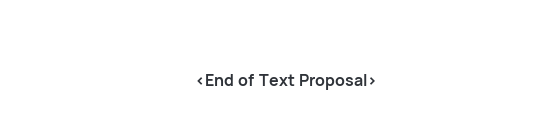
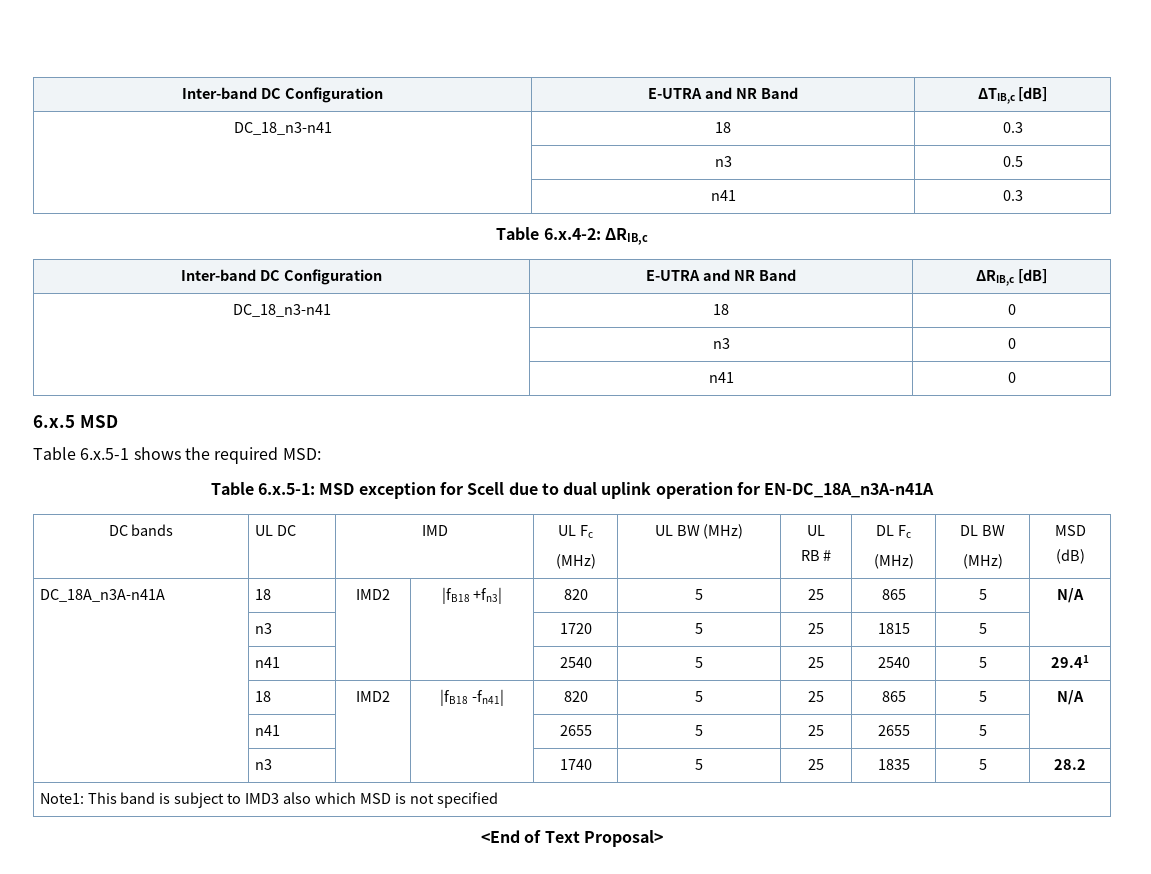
(195, 80) none -> [182,87,383,103] [648,87,798,99] [977,87,1048,104] [233,122,332,135] [715,122,731,133] [1002,122,1023,133] [714,156,732,167] [1002,156,1023,167] [710,190,736,201] [1002,190,1023,201] [496,227,648,245] [181,269,382,285] [646,269,796,281] [976,269,1047,286] [232,304,331,317] [713,304,729,315] [1007,304,1016,315] [712,338,730,349] [1007,338,1016,349] [708,372,734,383] [1007,372,1016,383] [33,415,118,428] [33,447,321,464] [210,482,935,499] [108,524,174,536] [254,525,296,536] [421,525,448,536] [558,525,593,538] [555,554,596,569] [654,524,744,539] [807,525,825,536] [800,550,832,561] [876,525,911,538] [873,554,914,569] [960,525,1005,536] [962,554,1003,569] [1054,525,1086,536] [1055,549,1085,564] [39,589,165,602] [254,589,271,600] [356,589,390,600] [441,587,503,604] [563,589,588,600] [695,589,703,600] [808,589,824,600] [881,589,906,600] [978,589,987,600] [1057,588,1084,603] [254,623,272,634] [559,623,592,634] [695,623,703,634] [808,623,824,634] [877,623,910,634] [978,623,987,634] [254,657,280,668] [559,657,592,668] [695,657,703,668] [808,657,824,668] [877,657,910,668] [978,657,987,668] [1051,655,1089,668] [254,691,271,702] [356,691,390,702] [440,689,504,706] [563,691,588,702] [695,691,703,702] [808,691,824,702] [881,691,906,702] [978,691,987,702] [1057,690,1084,705] [254,725,280,736] [559,725,592,736] [695,725,703,736] [808,725,824,736] [877,725,910,736] [978,725,987,736] [254,759,272,770] [559,759,592,770] [695,759,703,770] [808,759,824,770] [877,759,910,770] [978,759,987,770] [1054,759,1086,770] [39,792,498,808] Inter-band DC Configuration | E-UTRA and NR Band | ΔTIB,c [dB] // DC_18_n3-n41 | 18 | 0.3 // | n3 | 0.5 // | n41 | 0.3 // Table 6.x.4-2: ΔRIB,c // Inter-band DC Configuration | E-UTRA and NR Band | ΔRIB,c [dB] // DC_18_n3-n41 | 18 | 0 // | n3 | 0 // | n41 | 0 // 6.x.5 MSD // Table 6.x.5-1 shows the required MSD: // Table 6.x.5-1: MSD exception for Scell due to dual uplink operation for EN-DC_18A_n3A-n41A // DC bands | UL DC | IMD | UL Fc // (MHz) | UL BW (MHz) | UL // RB # | DL Fc // (MHz) | DL BW // (MHz) | MSD // (dB) // DC_18A_n3A-n41A | 18 | IMD2 | |fB18 +fn3| | 820 | 5 | 25 | 865 | 5 | N/A // | n3 | | | 1720 | 5 | 25 | 1815 | 5 | // | n41 | | | 2540 | 5 | 25 | 2540 | 5 | 29.41 // | 18 | IMD2 | |fB18 -fn41| | 820 | 5 | 25 | 865 | 5 | N/A // | n41 | | | 2655 | 5 | 25 | 2655 | 5 | // | n3 | | | 1740 | 5 | 25 | 1835 | 5 | 28.2 // Note1: This band is subject to IMD3 also which MSD is not specified //

